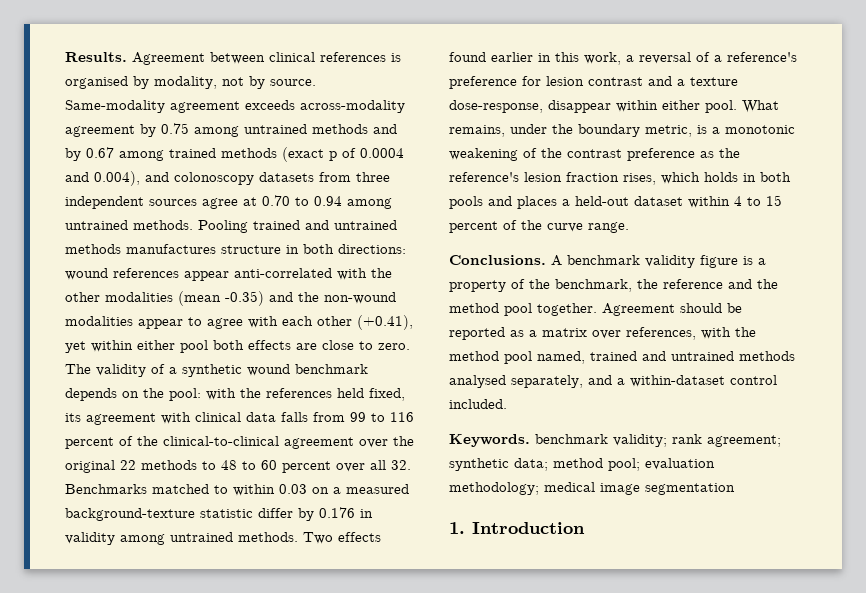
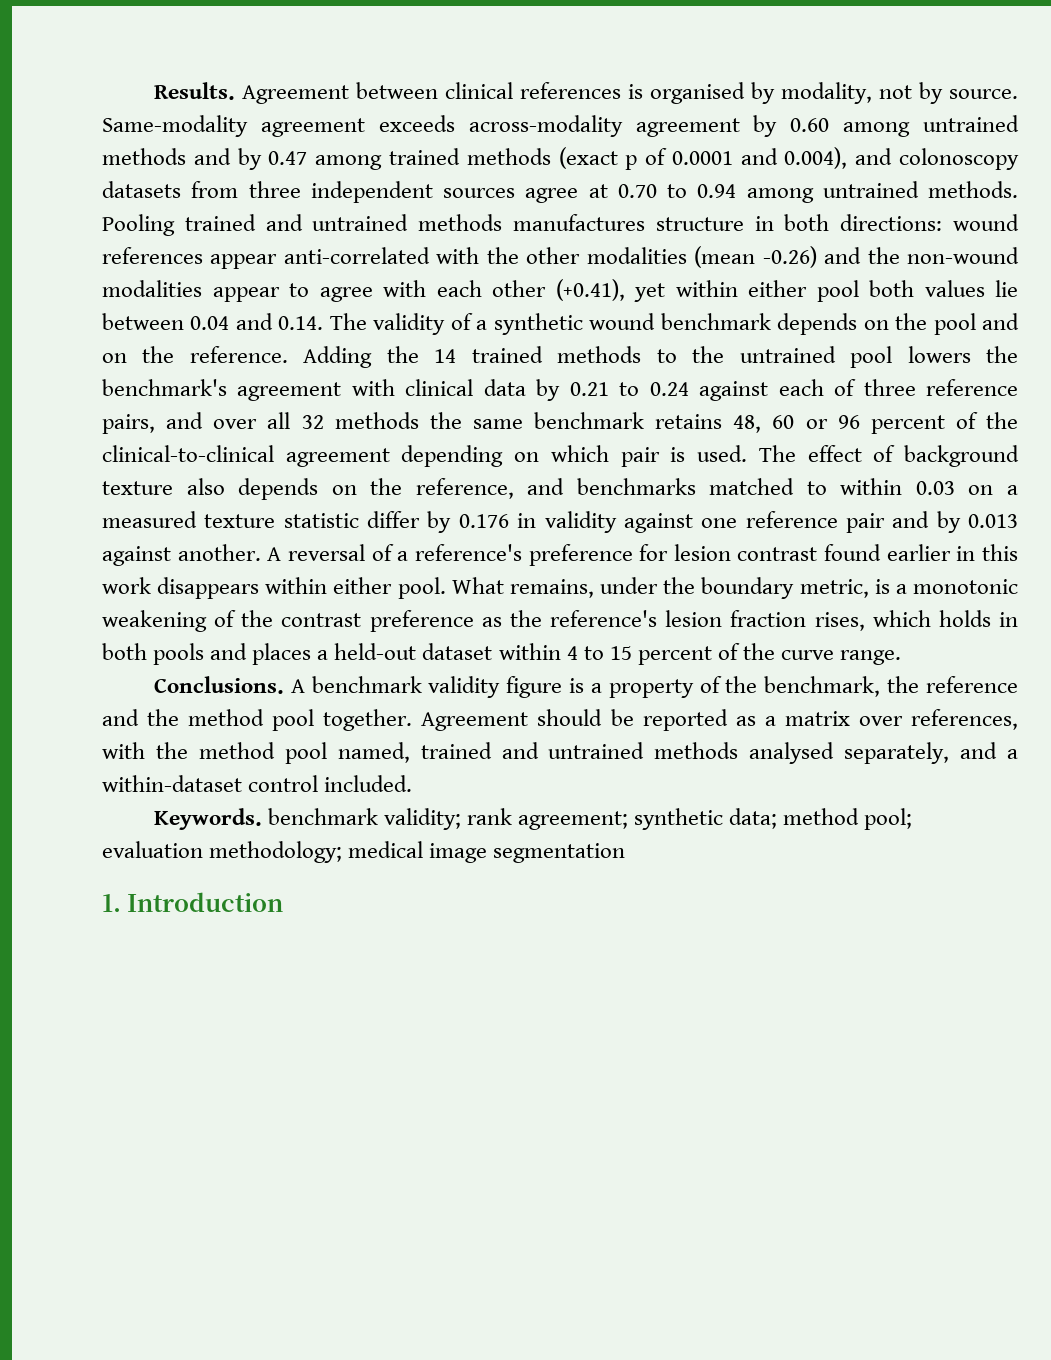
[161,123,189,134] 0.75 -> [790,118,830,132] 0.60
[86,147,114,158] 0.67 -> [268,151,308,165] 0.47
[360,148,404,158] 0.0004 -> [671,151,733,165] 0.0001
[225,291,264,306] -0.35) -> [762,246,817,268] -0.26)
[248,340,410,350] effects are close to zero. -> [924,280,1018,297] [102,313,324,330] values lie between 0.04 and 0.14.
[169,388,405,401] [65,412,414,425] pool: with the references held fixed, its agreement with clinical data falls from 99 to 116 -> [933,313,1019,335] [102,346,1018,368] [102,379,1018,401] [102,412,860,434] pool and on the reference. Adding the 14 trained methods to the untrained pool lowers the benchmark's agreement with clinical data by 0.21 to 0.24 against each of three reference pairs, and over all 32 methods the same benchmark retains 48, 60 or 96
[359,436,414,448] [65,460,411,473] [65,484,147,494] over the original 22 methods to 48 to 60 percent over all 32. Benchmarks -> [401,445,1020,467] [102,478,696,500] depending on which pair is used. The effect of background texture also depends on the reference, and benchmarks
[65,508,195,521] background-texture -> [204,514,276,528] texture
[120,532,381,545] [449,52,634,65] among untrained methods. Two effects found earlier in this work, a -> [623,511,1018,533] [102,544,282,566] against one reference pair and by 0.013 against another. A
[648,76,738,86] [449,100,611,113] and a texture dose-response, disappear -> [824,544,1018,561] [102,577,260,599] found earlier in this work disappears

